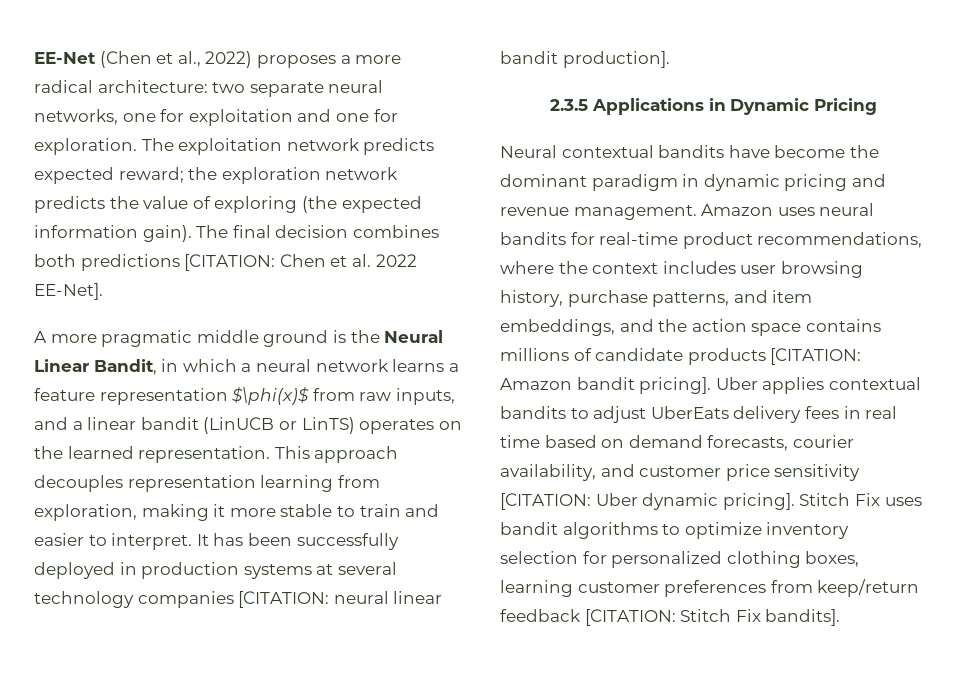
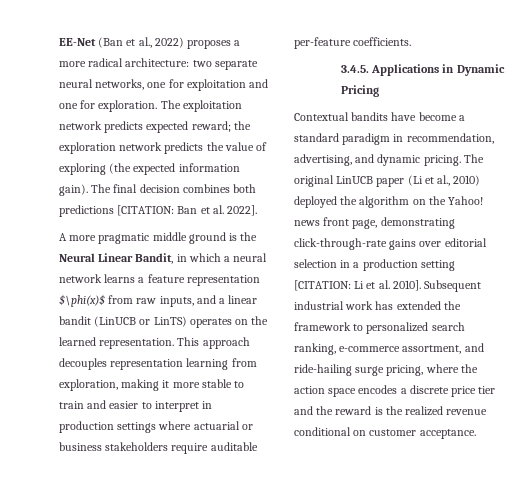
[99,51,152,68] (Chen -> [98,37,124,48] (Ban
[279,254,417,267] [34,283,103,300] Chen et al. 2022 EE-Net]. -> [177,205,258,216] Ban et al. 2022].
[111,533,399,550] [34,562,397,579] [34,591,443,608] [500,51,670,68] [550,99,589,111] interpret. It has been successfully deployed in production systems at several technology companies [CITATION: neural linear bandit production]. // 2.3.5 -> [154,401,213,412] [59,421,253,433] [59,442,258,454] [294,37,412,49] [341,65,370,73] interpret in production settings where actuarial or business stakeholders require auditable per-feature coefficients. // 3.4.5.
[500,145,654,158] Neural contextual -> [294,112,349,121] Contextual
[849,145,879,158] [500,174,886,191] [500,203,875,220] [500,232,923,249] [500,261,863,278] [500,290,813,307] [500,319,881,336] [500,348,862,365] [500,377,921,394] [500,406,898,423] [500,435,854,451] [500,464,861,481] [500,493,922,510] [500,522,850,539] [500,551,860,568] [500,579,920,597] [500,609,841,626] the dominant paradigm in dynamic pricing and revenue management. Amazon uses neural bandits for real-time product recommendations, where the context includes user browsing history, purchase patterns, and item embeddings, and the action space contains millions of candidate products [CITATION: Amazon bandit pricing]. Uber applies contextual bandits to adjust UberEats delivery fees in real time based on demand forecasts, courier availability, and customer price sensitivity [CITATION: Uber dynamic pricing]. Stitch Fix uses bandit algorithms to optimize inventory selection for personalized clothing boxes, learning customer preferences from keep/return feedback [CITATION: Stitch Fix bandits]. -> [458,115,465,121] [294,133,494,145] [294,154,484,166] [294,175,481,187] [294,196,484,208] [294,217,455,229] [294,238,487,250] [294,259,455,271] [294,280,482,292] [294,301,461,310] [294,322,465,334] [294,343,484,355] [294,364,478,376] [294,385,496,397] [294,406,488,416] [294,427,476,439] a standard paradigm in recommendation, advertising, and dynamic pricing. The original LinUCB paper (Li et al., 2010) deployed the algorithm on the Yahoo! news front page, demonstrating click-through-rate gains over editorial selection in a production setting [CITATION: Li et al. 2010]. Subsequent industrial work has extended the framework to personalized search ranking, e-commerce assortment, and ride-hailing surge pricing, where the action space encodes a discrete price tier and the reward is the realized revenue conditional on customer acceptance.

